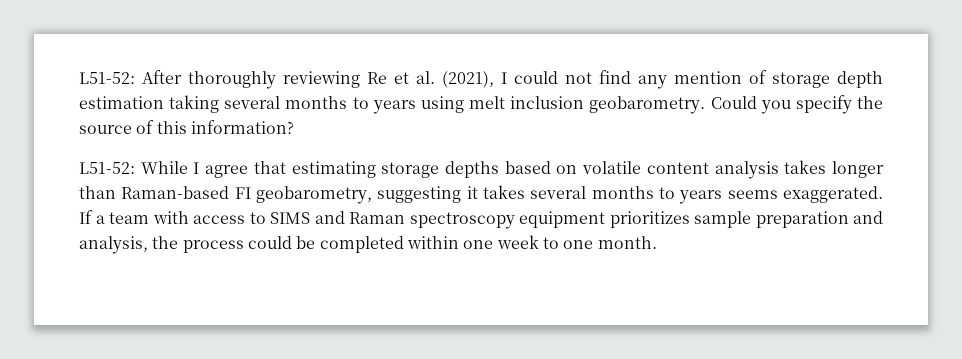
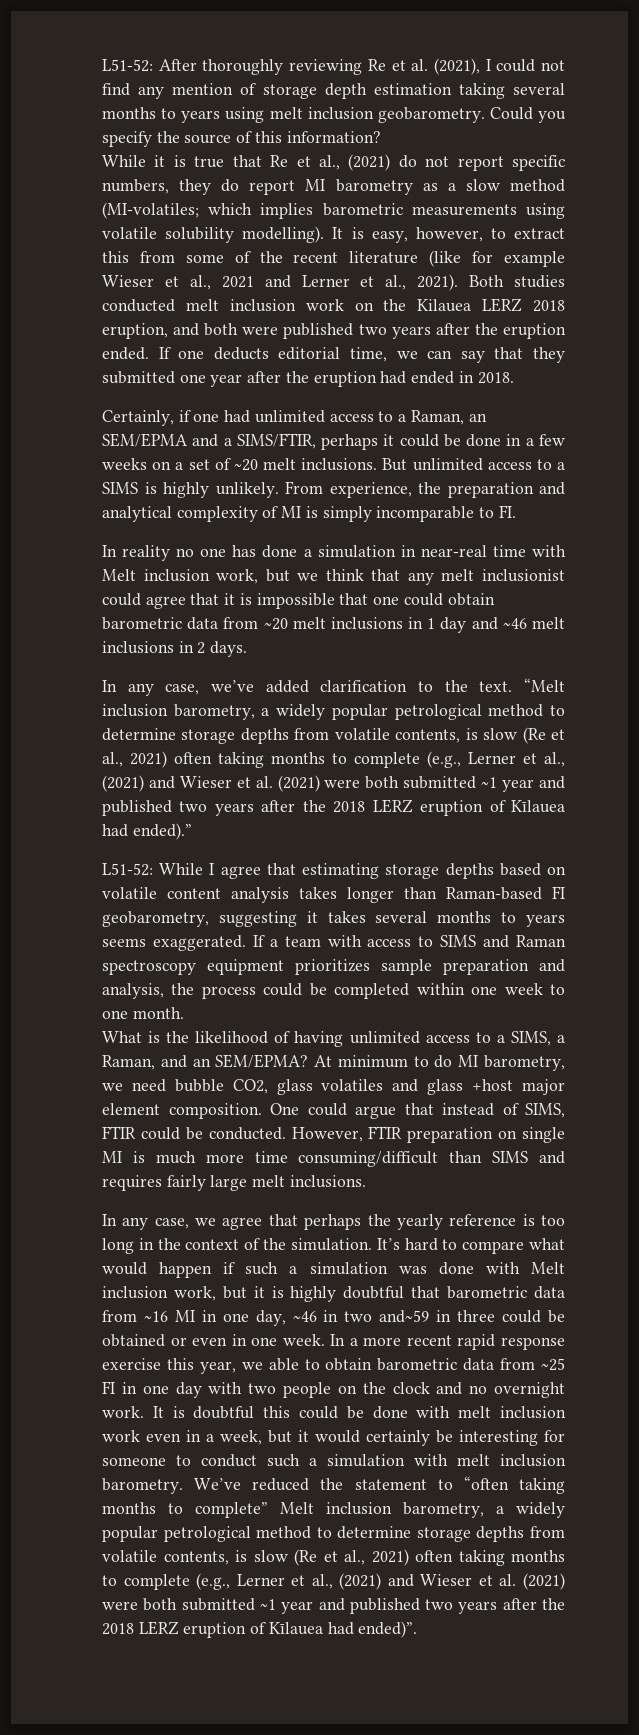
(294, 127) none -> [102,154,565,171] [102,179,565,195] [102,202,565,219] [102,226,565,243] [102,250,565,267] [102,274,565,291] [102,298,565,312] [102,323,566,339] [102,347,566,363] [102,371,514,387] [102,410,487,426] [102,433,565,450] [102,458,565,471] [102,481,565,498] [102,505,516,522] [102,545,566,561] [102,569,565,585] [102,593,495,609] [102,617,565,633] [102,641,248,657] [102,678,565,696] [102,704,565,720] [102,727,566,744] [102,751,565,768] [102,775,566,792] [102,799,566,816] [102,823,192,840] // While it is true that Re et al., (2021) do not report specific numbers, they do report MI barometry as a slow method (MI-volatiles; which implies barometric measurements using volatile solubility modelling). It is easy, however, to extract this from some of the recent literature (like for example Wieser et al., 2021 and Lerner et al., 2021). Both studies conducted melt inclusion work on the Kilauea LERZ 2018 eruption, and both were published two years after the eruption ended. If one deducts editorial time, we can say that they submitted one year after the eruption had ended in 2018. // Certainly, if one had unlimited access to a Raman, an SEM/EPMA and a SIMS/FTIR, perhaps it could be done in a few weeks on a set of ~20 melt inclusions. But unlimited access to a SIMS is highly unlikely. From experience, the preparation and analytical complexity of MI is simply incomparable to FI. // In reality no one has done a simulation in near-real time with Melt inclusion work, but we think that any melt inclusionist could agree that it is impossible that one could obtain barometric data from ~20 melt inclusions in 1 day and ~46 melt inclusions in 2 days. // In any case, we’ve added clarification to the text. “Melt inclusion barometry, a widely popular petrological method to determine storage depths from volatile contents, is slow (Re et al., 2021) often taking months to complete (e.g., Lerner et al., (2021) and Wieser et al. (2021) were both submitted ~1 year and published two years after the 2018 LERZ eruption of Kīlauea had ended).”
(657, 242) none -> [102,1031,565,1047] [102,1054,565,1071] [102,1079,566,1095] [102,1103,565,1119] [102,1126,565,1143] [102,1151,565,1167] [102,1175,366,1191] [102,1214,565,1230] [102,1238,565,1254] [102,1262,565,1278] [102,1286,565,1302] [102,1310,565,1326] [102,1334,565,1350] [102,1358,565,1374] [102,1381,565,1398] [102,1406,566,1419] [102,1430,565,1446] [102,1454,566,1467] [102,1476,565,1494] [102,1502,565,1518] [102,1526,565,1542] [102,1549,565,1566] [102,1573,565,1590] [102,1598,566,1614] [102,1621,418,1638] // What is the likelihood of having unlimited access to a SIMS, a Raman, and an SEM/EPMA? At minimum to do MI barometry, we need bubble CO2, glass volatiles and glass +host major element composition. One could argue that instead of SIMS, FTIR could be conducted. However, FTIR preparation on single MI is much more time consuming/difficult than SIMS and requires fairly large melt inclusions. // In any case, we agree that perhaps the yearly reference is too long in the context of the simulation. It’s hard to compare what would happen if such a simulation was done with Melt inclusion work, but it is highly doubtful that barometric data from ~16 MI in one day, ~46 in two and~59 in three could be obtained or even in one week. In a more recent rapid response exercise this year, we able to obtain barometric data from ~25 FI in one day with two people on the clock and no overnight work. It is doubtful this could be done with melt inclusion work even in a week, but it would certainly be interesting for someone to conduct such a simulation with melt inclusion barometry. We’ve reduced the statement to “often taking months to complete” Melt inclusion barometry, a widely popular petrological method to determine storage depths from volatile contents, is slow (Re et al., 2021) often taking months to complete (e.g., Lerner et al., (2021) and Wieser et al. (2021) were both submitted ~1 year and published two years after the 2018 LERZ eruption of Kīlauea had ended)”.

